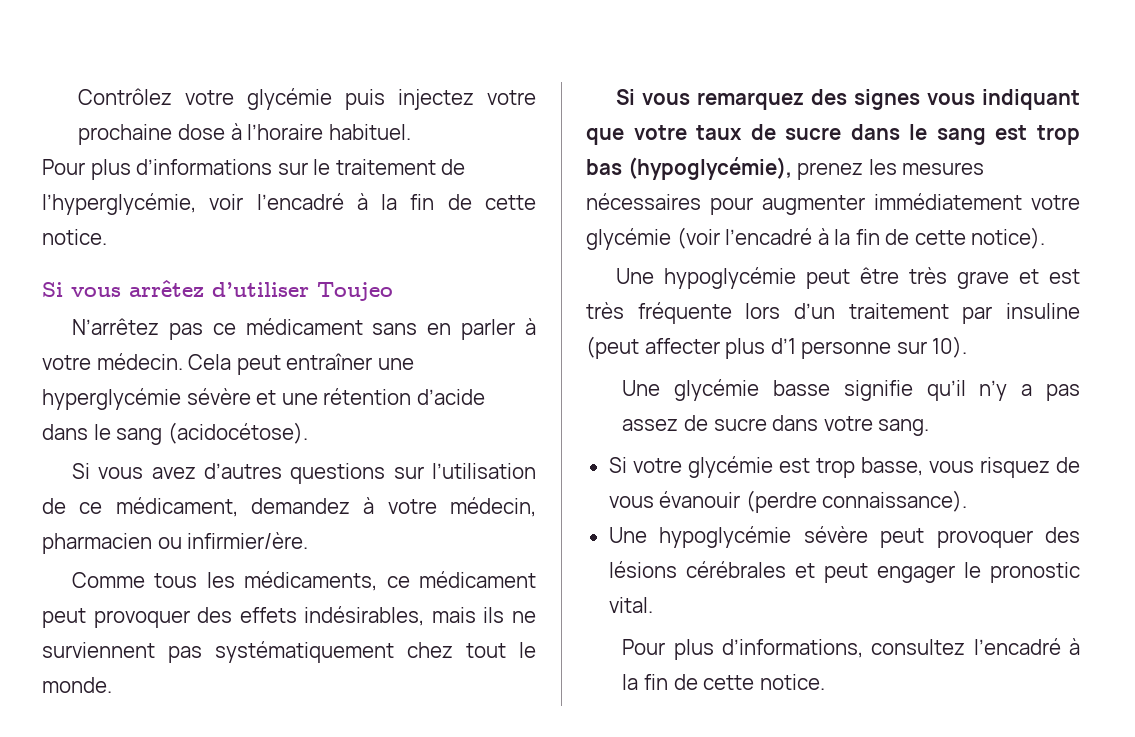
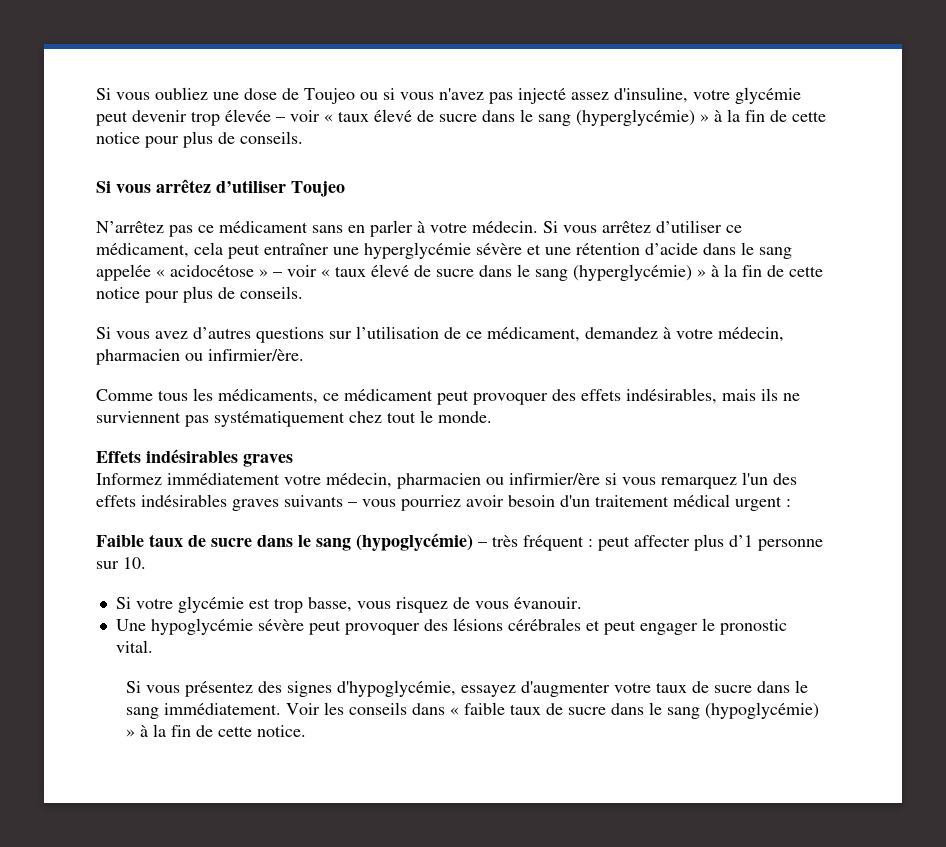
[78,88,536,110] [78,123,411,145] [42,159,466,180] [42,193,536,215] [42,229,107,245] Contrôlez votre glycémie puis injectez votre prochaine dose à l’horaire habituel. // Pour plus d’informations sur le traitement de l’hyperglycémie, voir l’encadré à la fin de cette notice. -> [96,87,801,104] [96,109,826,126] [96,131,303,148] Si vous oubliez une dose de Toujeo ou si vous n'avez pas injecté assez d'insuline, votre glycémie peut devenir trop élevée – voir « taux élevé de sucre dans le sang (hyperglycémie) » à la fin de cette notice pour plus de conseils.
[188,354,232,370] Cela -> [543,220,742,233] [96,242,223,258] Si vous arrêtez d’utiliser ce médicament, cela
[167,422,308,444] (acidocétose). -> [96,264,823,281] [96,286,303,303] appelée « acidocétose » – voir « taux élevé de sucre dans le sang (hyperglycémie) » à la fin de cette notice pour plus de conseils.
[615,89,1080,110] [586,124,1080,145] [586,157,985,180] [586,193,1080,215] [586,227,1046,250] [615,267,1080,289] [586,302,1080,324] [586,336,639,359] Si vous remarquez des signes vous indiquant que votre taux de sucre dans le sang est trop bas (hypoglycémie), prenez les mesures nécessaires pour augmenter immédiatement votre glycémie (voir l’encadré à la fin de cette notice). // Une hypoglycémie peut être très grave et est très fréquente lors d’un traitement par insuline (peut -> [96,449,293,467] [96,472,797,489] [96,494,791,511] [96,533,630,551] Effets indésirables graves // Informez immédiatement votre médecin, pharmacien ou infirmier/ère si vous remarquez l'un des effets indésirables graves suivants – vous pourriez avoir besoin d'un traitement médical urgent : // Faible taux de sucre dans le sang (hypoglycémie) – très fréquent : peut
[932,336,968,358] [622,379,1080,401] [622,415,930,436] 10). // Une glycémie basse signifie qu’il n’y a pas assez de sucre dans votre sang. -> [123,557,146,569] 10.
[659,490,968,513] évanouir (perdre connaissance). -> [513,597,582,609] évanouir.
[622,638,1061,660] Pour plus d’informations, consultez l’encadré -> [126,680,809,697] [126,702,820,719] [126,729,136,737] Si vous présentez des signes d'hypoglycémie, essayez d'augmenter votre taux de sucre dans le sang immédiatement. Voir les conseils dans « faible taux de sucre dans le sang (hypoglycémie) »

